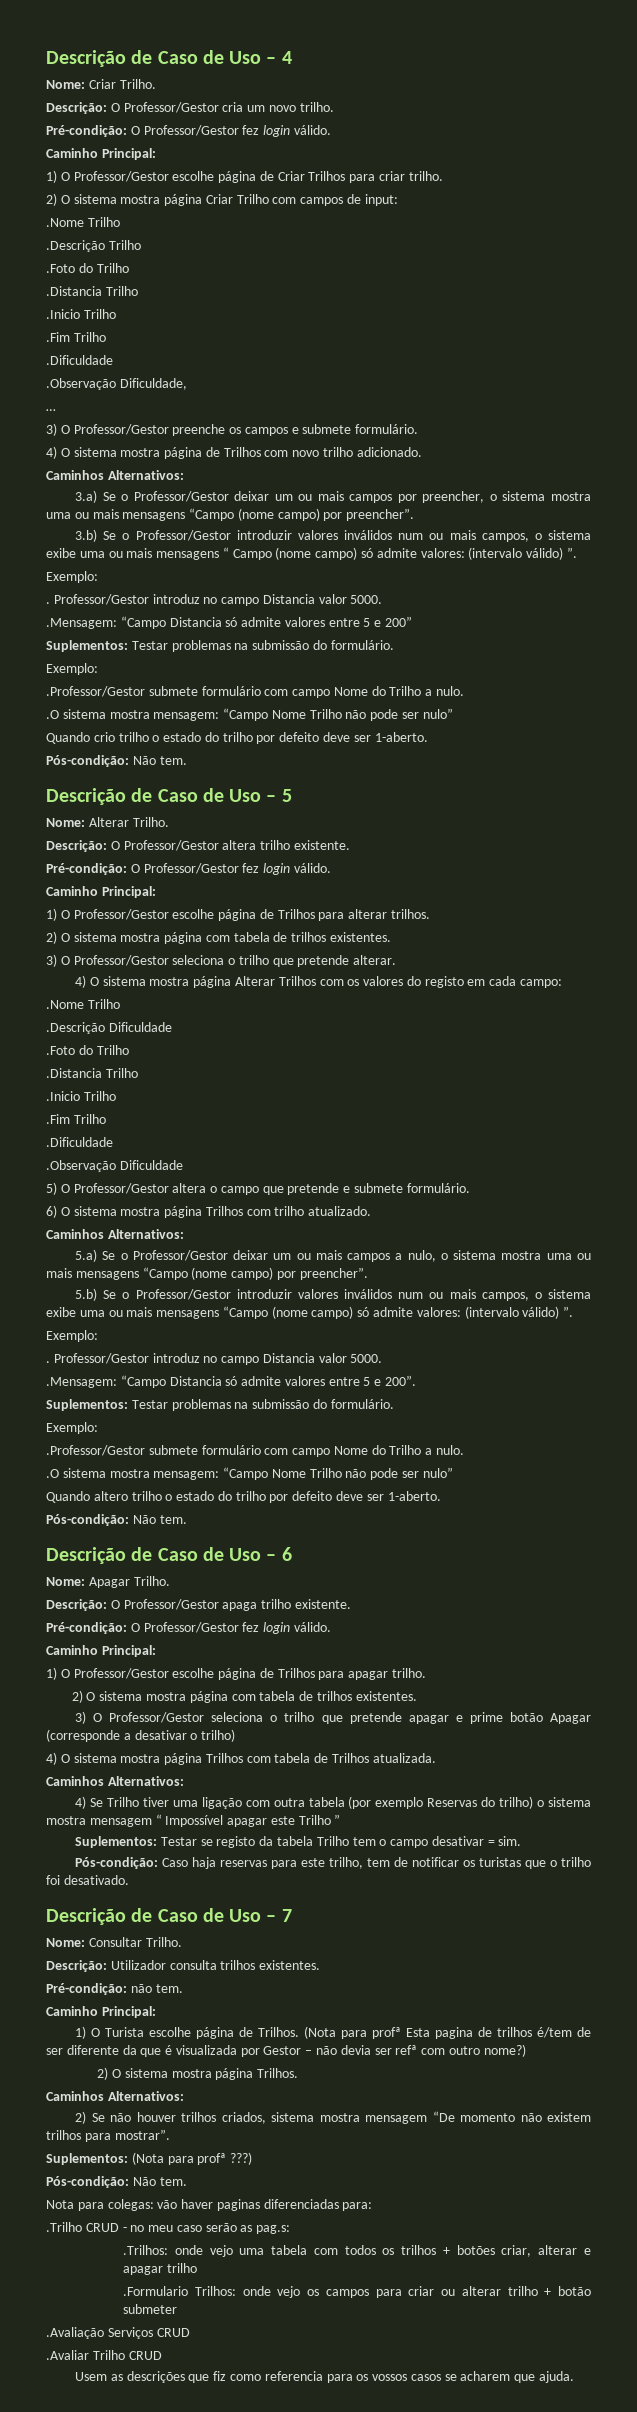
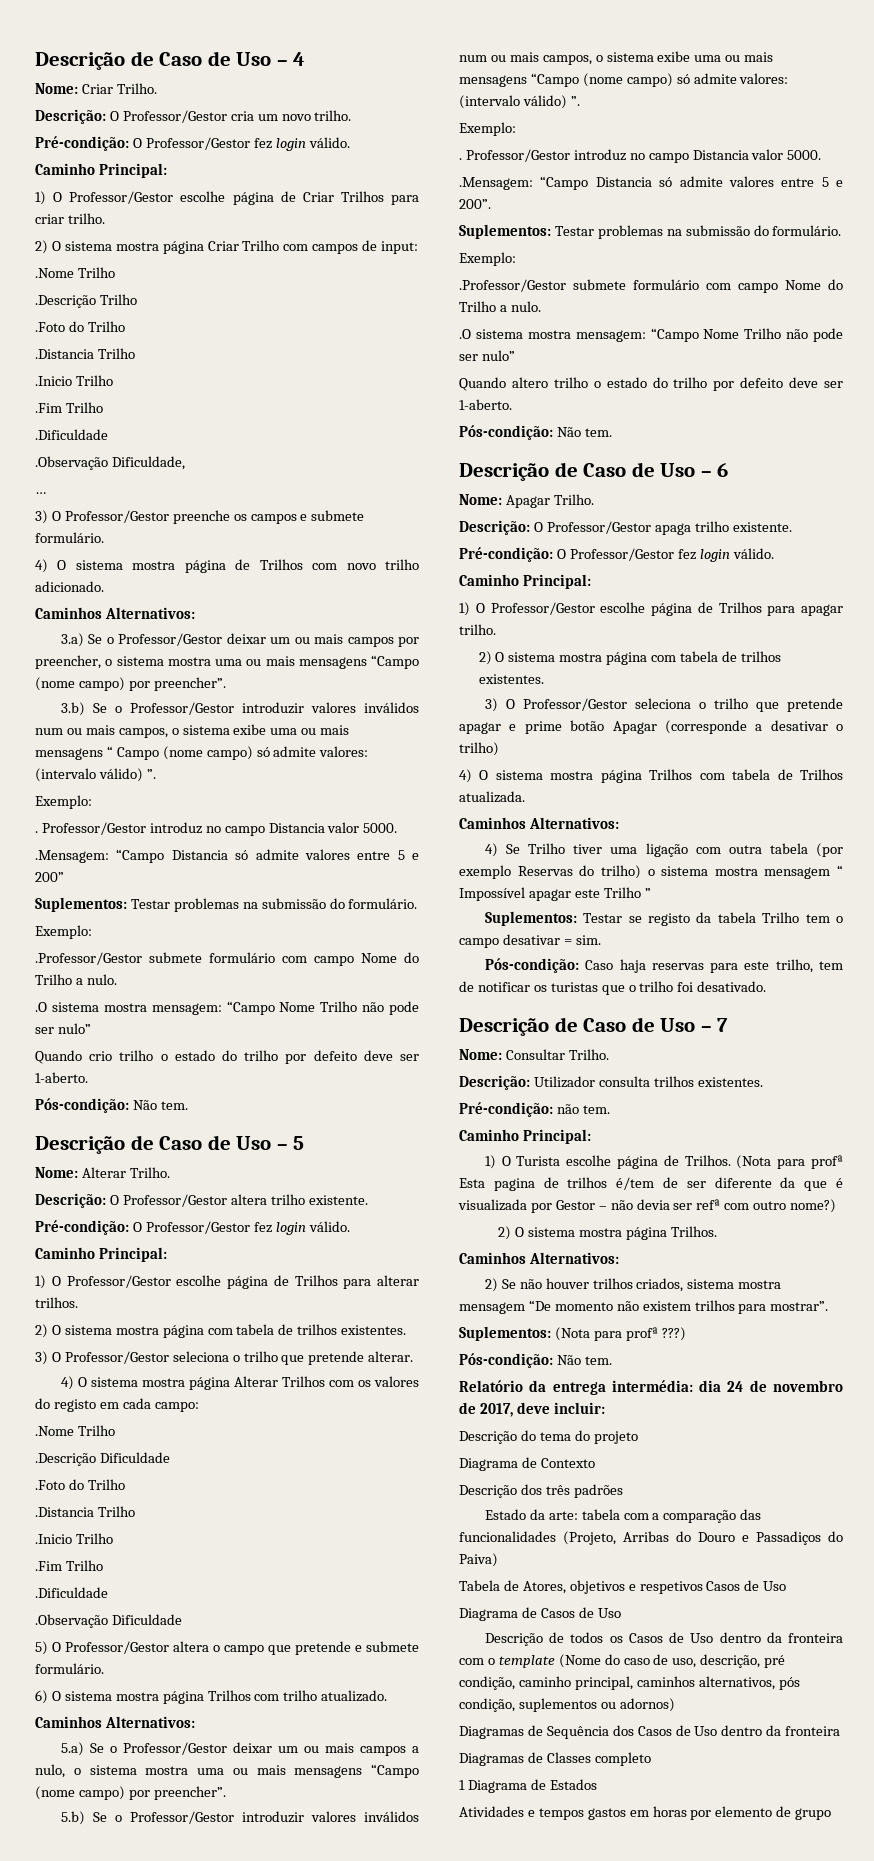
[46,2199,373,2211] [46,2222,291,2234] [123,2245,591,2257] [123,2263,197,2275] [123,2286,591,2298] [123,2304,178,2314] [46,2327,190,2339] [46,2350,162,2360] [75,2371,574,2383] Nota para colegas: vão haver paginas diferenciadas para: // .Trilho CRUD - no meu caso serão as pag.s: // .Trilhos: onde vejo uma tabela com todos os trilhos + botões criar, alterar e apagar trilho // .Formulario Trilhos: onde vejo os campos para criar ou alterar trilho + botão submeter // .Avaliação Serviços CRUD // .Avaliar Trilho CRUD // Usem as descrições que fiz como referencia para os vossos casos se acharem que ajuda. -> [459,1380,843,1395] [459,1402,605,1417] [459,1430,638,1444] [459,1457,595,1471] [459,1484,623,1498] [484,1509,762,1523] [459,1531,843,1545] [459,1553,498,1567] [459,1580,787,1594] [459,1607,621,1621] [484,1632,843,1646] [459,1654,786,1668] [459,1676,800,1690] [459,1698,675,1712] [459,1725,841,1739] [459,1752,651,1766] [459,1779,597,1793] [459,1806,832,1820] Relatório da entrega intermédia: dia 24 de novembro de 2017, deve incluir: // Descrição do tema do projeto // Diagrama de Contexto // Descrição dos três padrões // Estado da arte: tabela com a comparação das funcionalidades (Projeto, Arribas do Douro e Passadiços do Paiva) // Tabela de Atores, objetivos e respetivos Casos de Uso // Diagrama de Casos de Uso // Descrição de todos os Casos de Uso dentro da fronteira com o template (Nome do caso de uso, descrição, pré condição, caminho principal, caminhos alternativos, pós condição, suplementos ou adornos) // Diagramas de Sequência dos Casos de Uso dentro da fronteira // Diagramas de Classes completo // 1 Diagrama de Estados // Atividades e tempos gastos em horas por elemento de grupo

